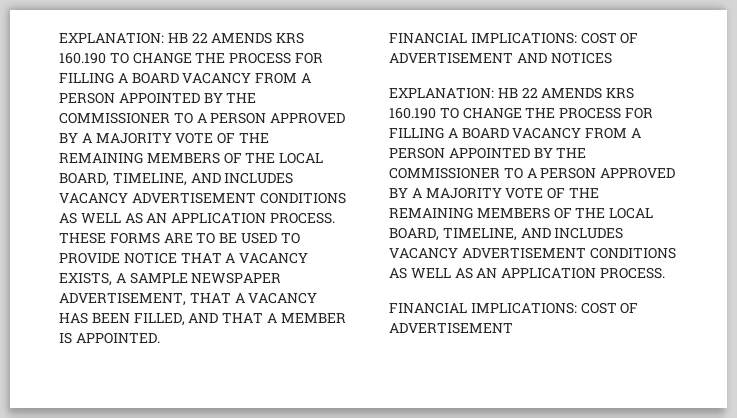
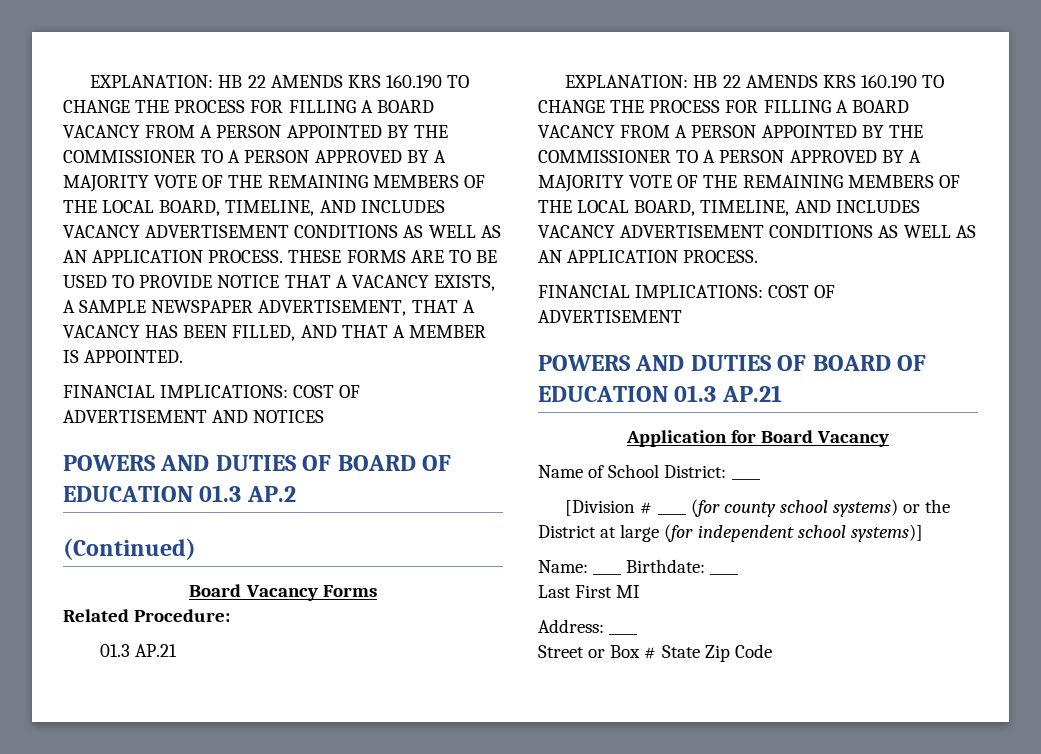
(612, 58) none -> [63,455,452,471] [63,485,296,502] [63,538,196,560] [189,584,377,601] [63,609,231,622] [100,644,178,657] // POWERS AND DUTIES OF BOARD OF EDUCATION 01.3 AP.2 // (Continued) // Board Vacancy Forms // Related Procedure: // 01.3 AP.21
(513, 328) none -> [538,355,927,371] [538,385,782,402] [625,430,890,447] [538,464,727,478] [731,478,761,480] [565,499,951,517] [538,524,923,542] [538,560,588,573] [593,573,623,575] [626,559,706,573] [710,573,740,575] [538,585,641,598] [538,619,604,633] [609,633,639,635] [538,644,772,662] // POWERS AND DUTIES OF BOARD OF EDUCATION 01.3 AP.21 // Application for Board Vacancy // Name of School District: ____ // [Division # ____ (for county school systems) or the District at large (for independent school systems)] // Name: ____ Birthdate: ____ // Last First MI // Address: ____ // Street or Box # State Zip Code

